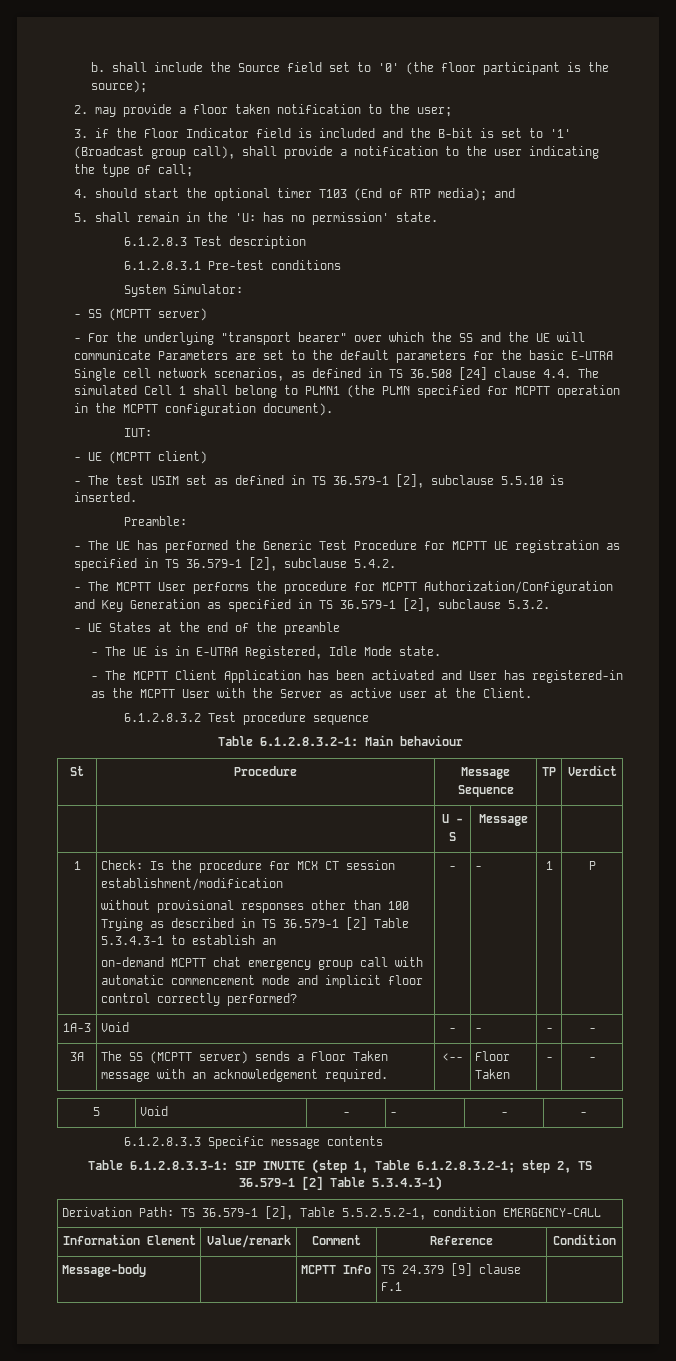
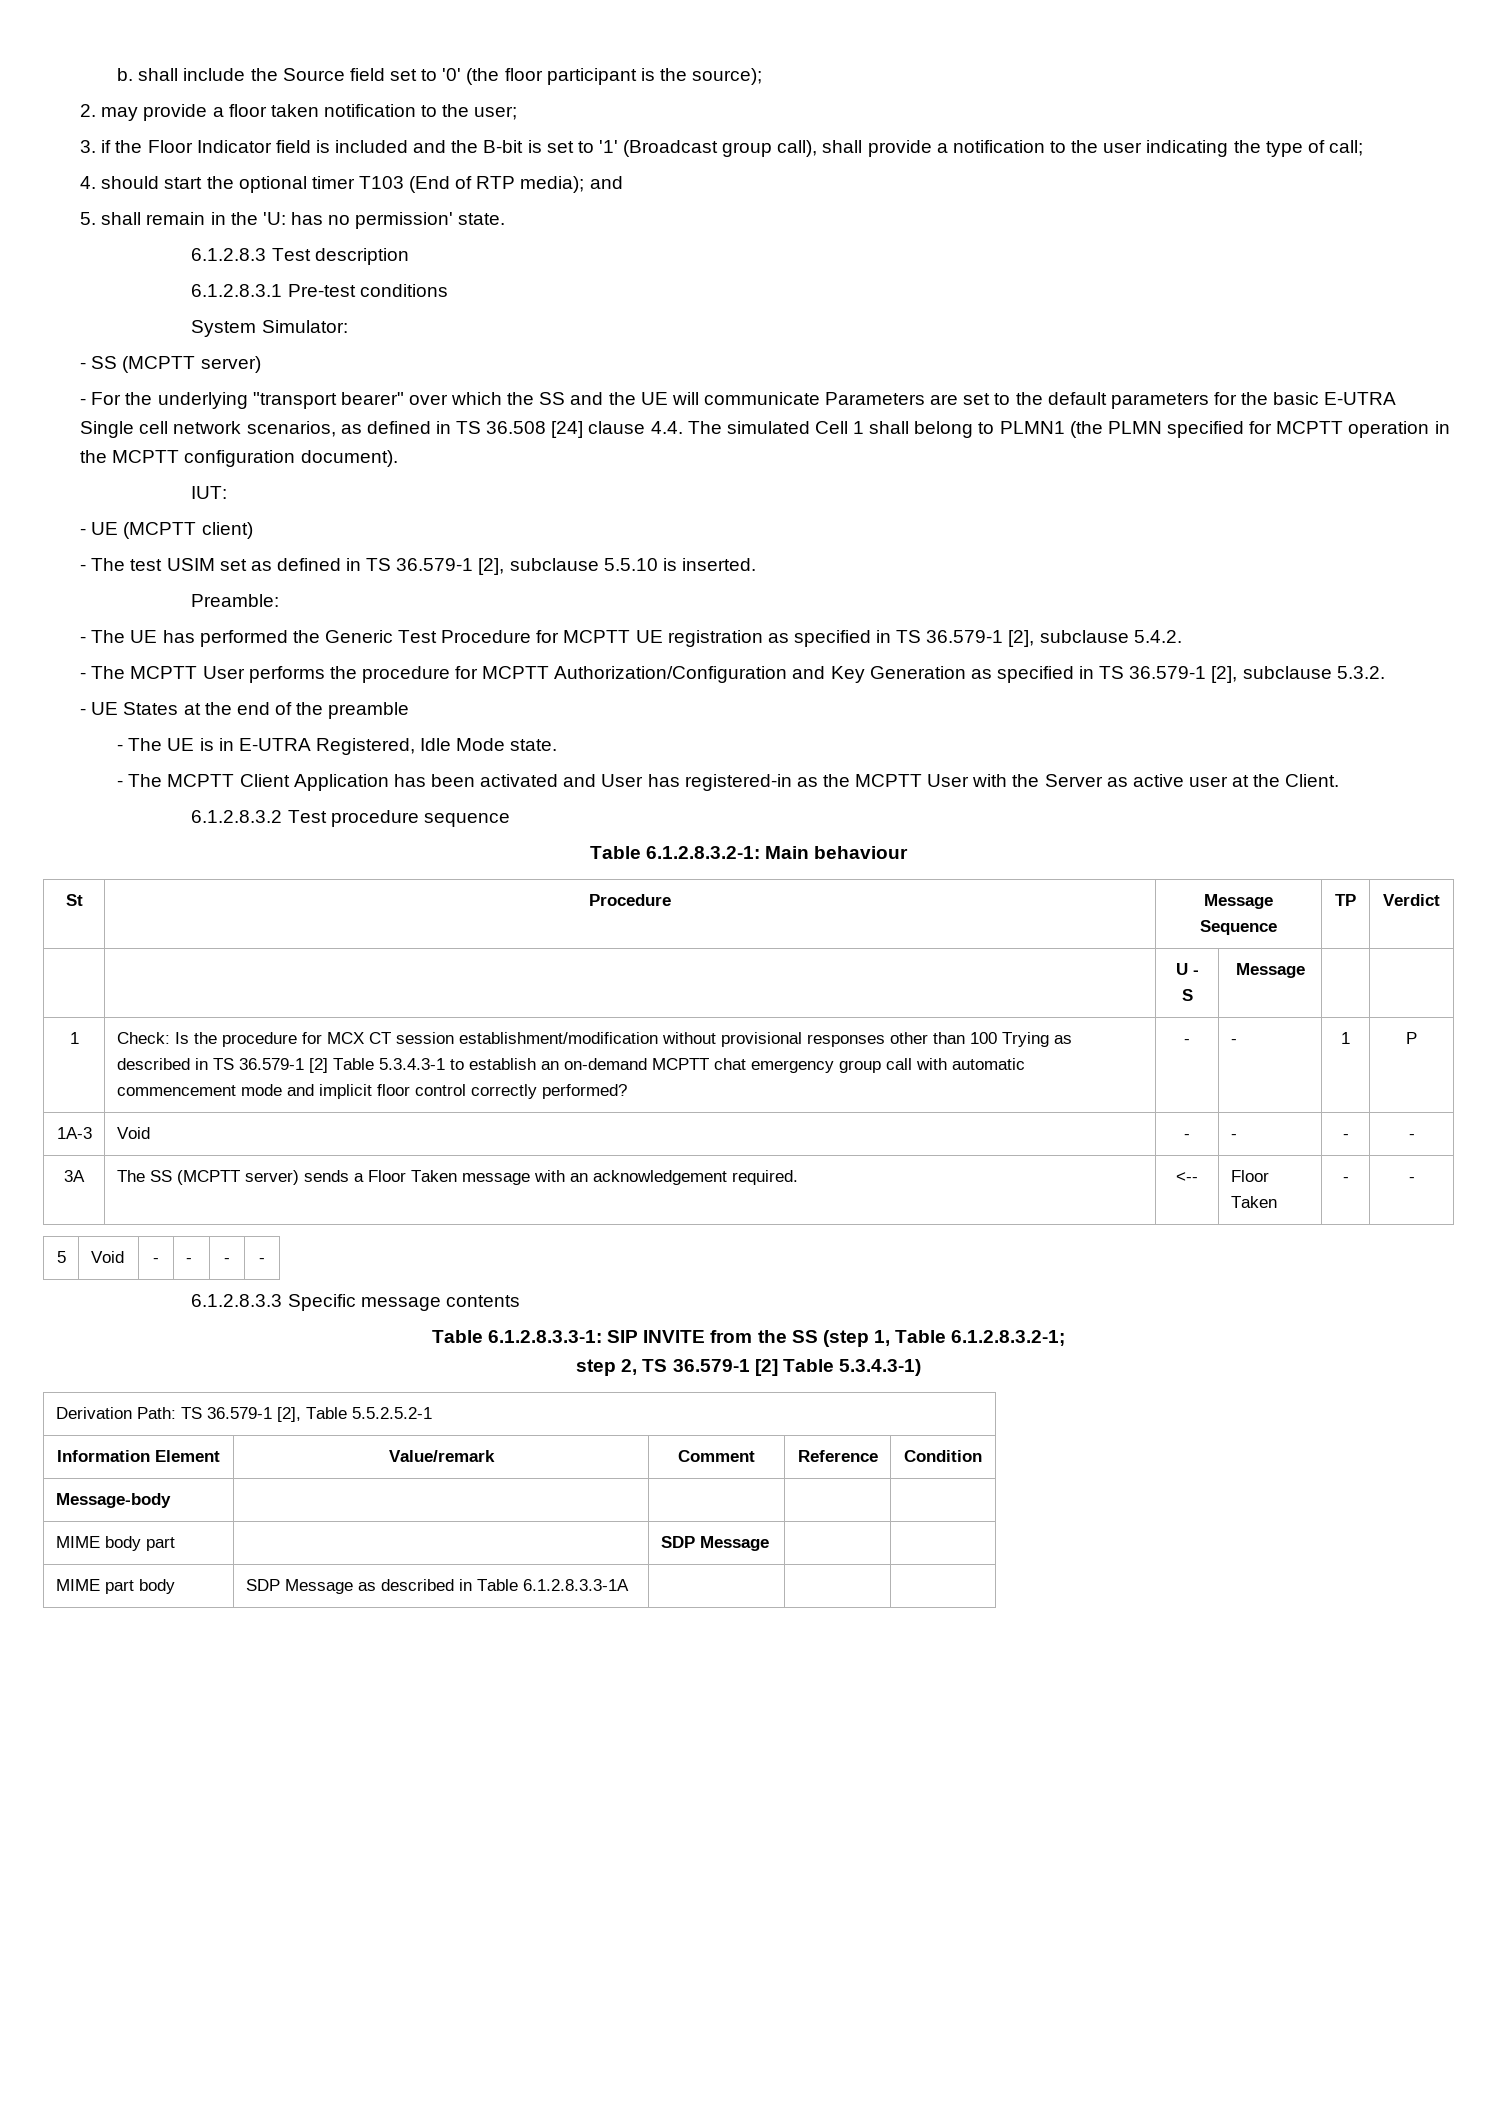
(284, 884) // -> (658, 1038) none
(277, 941) // -> (559, 1065) none
(305, 1165) none -> [710,1330,818,1343] from the SS
(515, 1167) none -> (1066, 1338) //
[342,1207,602,1220] 5.5.2.5.2-1, condition EMERGENCY-CALL -> [351,1407,432,1419] 5.5.2.5.2-1
[301,1265,372,1274] [381,1263,522,1276] [381,1282,403,1291] MCPTT Info | TS 24.379 [9] clause F.1 -> [55,1536,175,1551] [660,1536,769,1551] [55,1579,175,1594] [245,1579,629,1594] | | // MIME body part | | SDP Message | | // MIME part body | SDP Message as described in Table 6.1.2.8.3.3-1A | |

